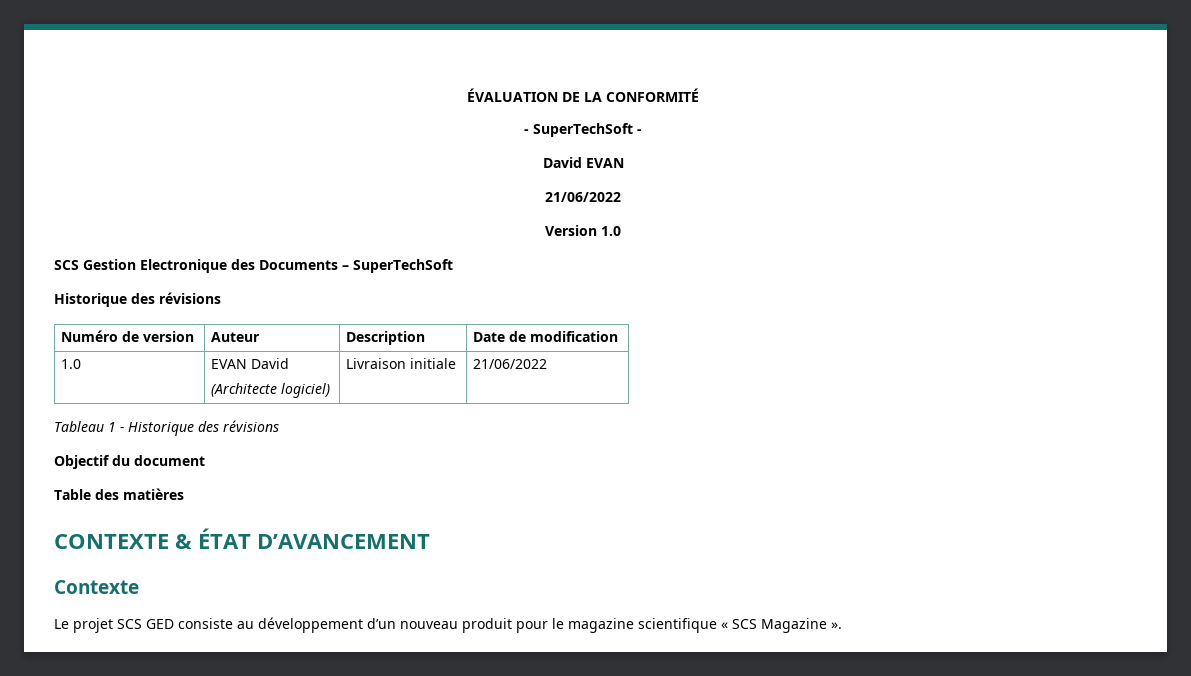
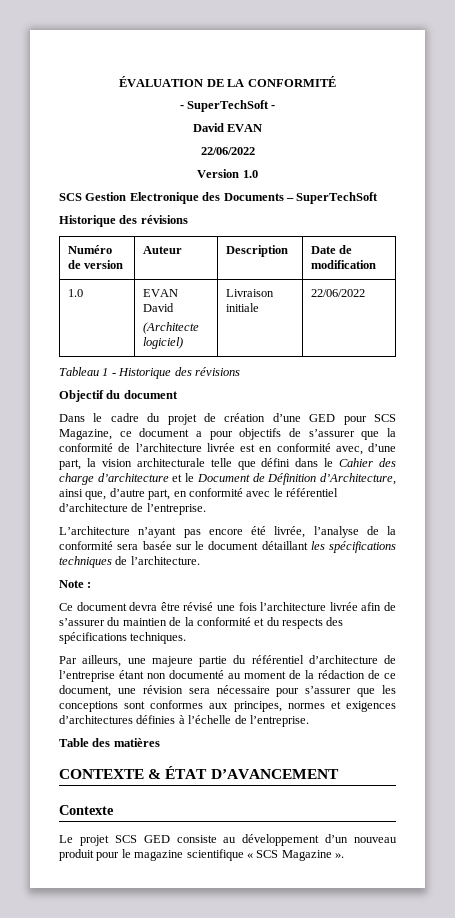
[545,192,621,202] 21/06/2022 -> [200,147,255,155] 22/06/2022
[473,359,548,369] 21/06/2022 -> [310,289,365,297] 22/06/2022
(205, 460) none -> [59,413,396,425] [59,428,396,440] [59,443,396,455] [59,458,396,470] [59,473,397,485] [59,488,338,500] [59,503,206,515] [59,526,396,538] [59,541,396,553] [59,556,200,568] [59,580,92,588] [59,602,396,611] [59,617,344,629] [59,632,187,644] [59,655,396,667] [59,670,396,682] [59,685,396,697] [59,700,396,712] [59,715,309,727] // Dans le cadre du projet de création d’une GED pour SCS Magazine, ce document a pour objectifs de s’assurer que la conformité de l’architecture livrée est en conformité avec, d’une part, la vision architecturale telle que défini dans le Cahier des charge d’architecture et le Document de Définition d’Architecture, ainsi que, d’autre part, en conformité avec le référentiel d’architecture de l’entreprise. // L’architecture n’ayant pas encore été livrée, l’analyse de la conformité sera basée sur le document détaillant les spécifications techniques de l’architecture. // Note : // Ce document devra être révisé une fois l’architecture livrée afin de s’assurer du maintien de la conformité et du respects des spécifications techniques. // Par ailleurs, une majeure partie du référentiel d’architecture de l’entreprise étant non documenté au moment de la rédaction de ce document, une révision sera nécessaire pour s’assurer que les conceptions sont conformes aux principes, normes et exigences d’architectures définies à l’échelle de l’entreprise.

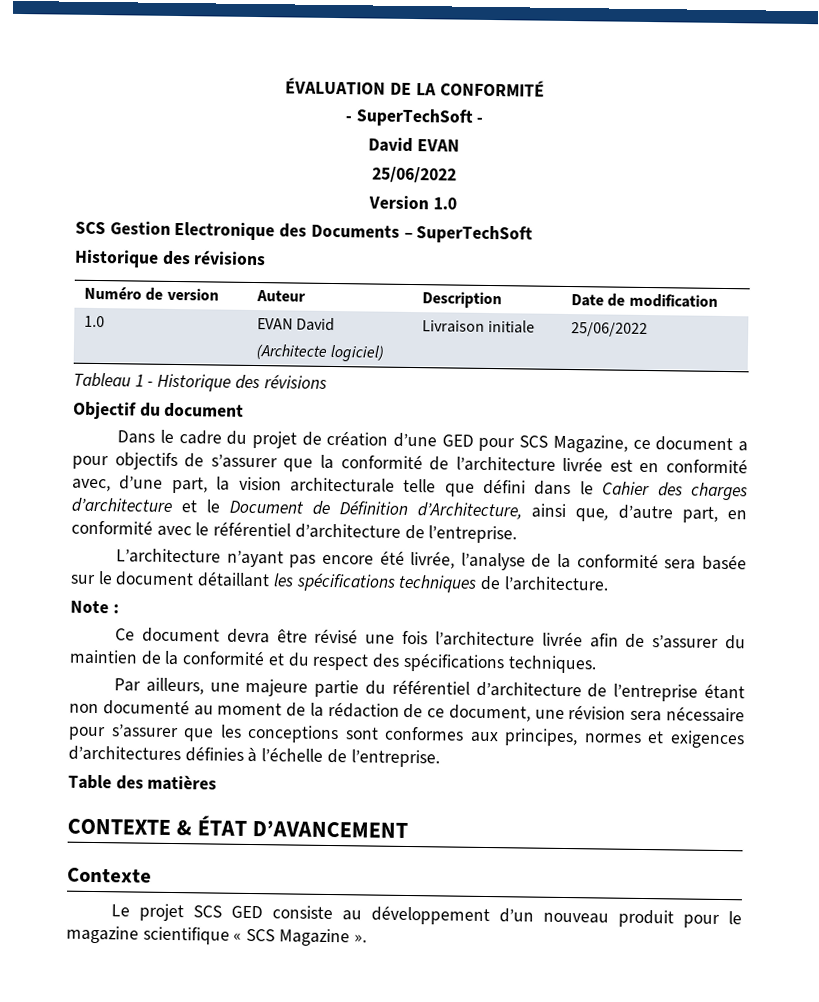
[200,147,255,155] 22/06/2022 -> [371,166,457,184] 25/06/2022
[310,289,365,297] 22/06/2022 -> [571,322,649,338] 25/06/2022
[59,473,94,485] charge -> [691,482,749,501] charges
[282,618,323,629] respects -> [312,653,370,671] respect

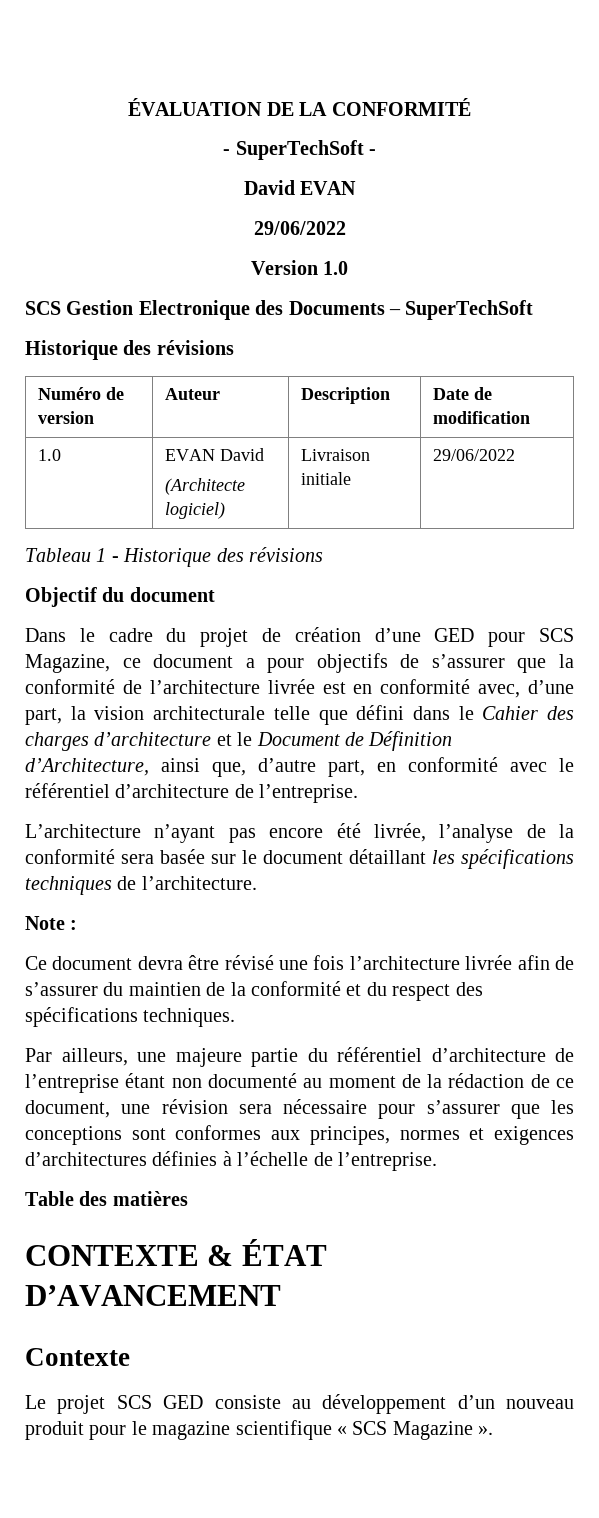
[371,166,457,184] 25/06/2022 -> [253,221,346,235] 29/06/2022
[571,322,649,338] 25/06/2022 -> [433,449,516,461] 29/06/2022

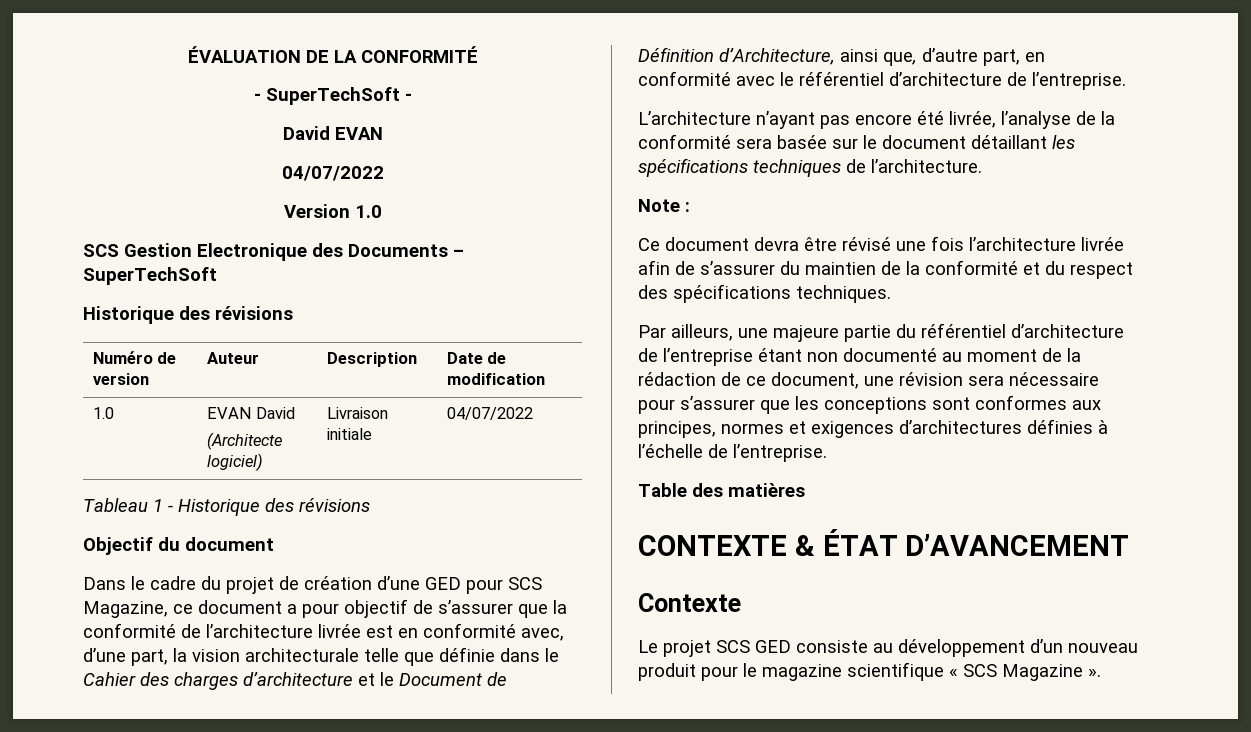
[253,221,346,235] 29/06/2022 -> [282,166,384,181] 04/07/2022
[433,449,516,461] 29/06/2022 -> [446,407,533,420] 04/07/2022
[316,653,388,673] objectifs -> [344,599,408,618] objectif
[356,705,405,720] défini -> [439,647,495,662] définie

